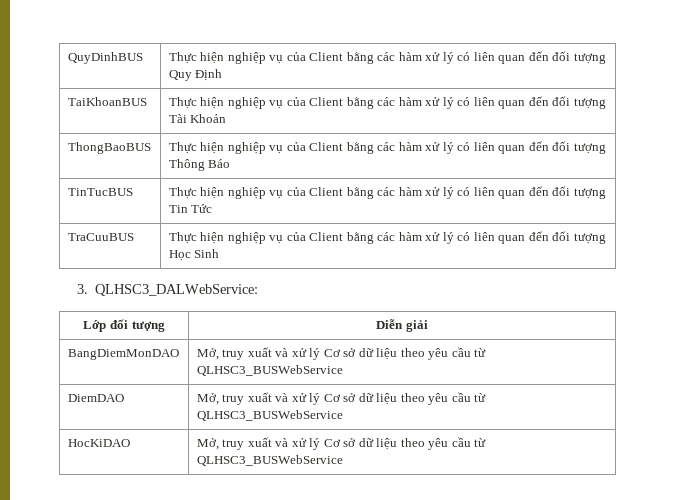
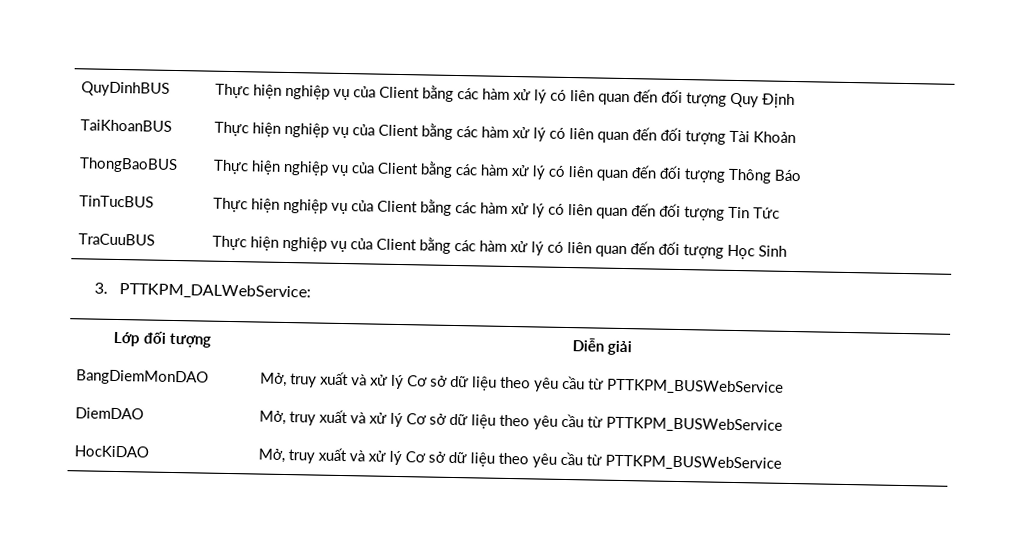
[95,284,259,296] QLHSC3_DALWebService: -> [118,283,311,300] PTTKPM_DALWebService:
[196,365,343,376] QLHSC3_BUSWebService -> [606,378,784,395] PTTKPM_BUSWebService
[196,410,343,421] QLHSC3_BUSWebService -> [605,416,783,433] PTTKPM_BUSWebService
[196,455,343,466] QLHSC3_BUSWebService -> [604,454,782,471] PTTKPM_BUSWebService

